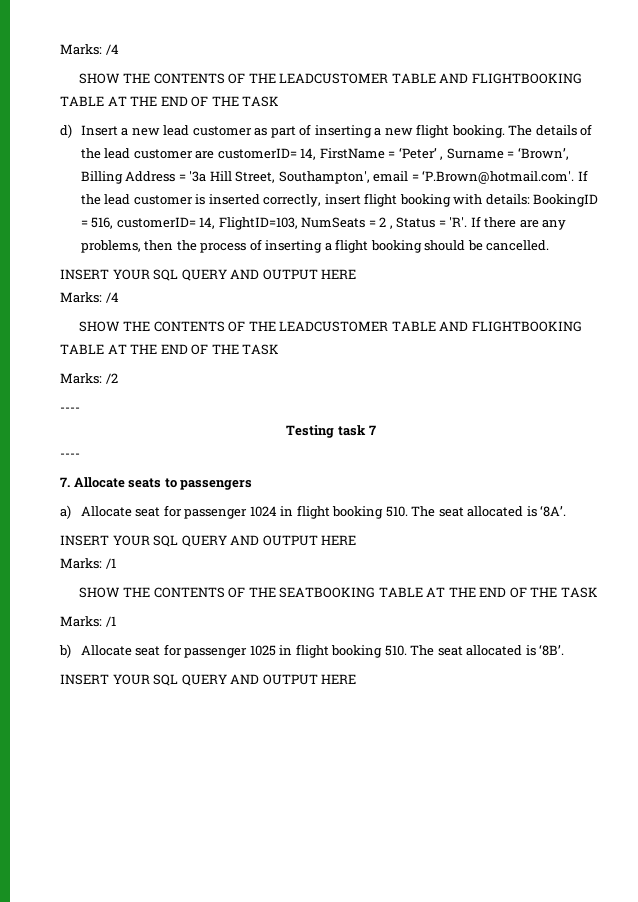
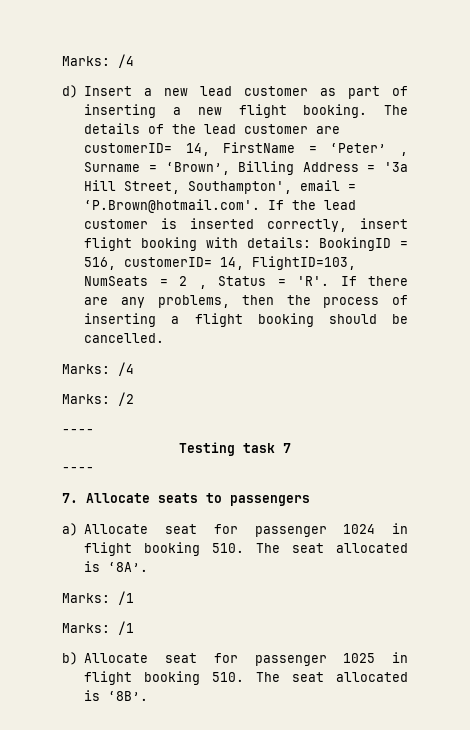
[60,44,119,55] [78,73,582,84] [60,96,280,107] Marks: /4 // SHOW THE CONTENTS OF THE LEADCUSTOMER TABLE AND FLIGHTBOOKING TABLE AT THE END OF THE TASK -> [62,54,134,68] Marks: /4
[60,269,357,281] [60,292,119,303] [78,321,582,332] [60,344,280,355] INSERT YOUR SQL QUERY AND OUTPUT HERE // Marks: /4 // SHOW THE CONTENTS OF THE LEADCUSTOMER TABLE AND FLIGHTBOOKING TABLE AT THE END OF THE TASK -> [62,362,134,376] Marks: /4
[60,535,357,547] [60,558,116,569] [78,587,598,598] INSERT YOUR SQL QUERY AND OUTPUT HERE // Marks: /1 // SHOW THE CONTENTS OF THE SEATBOOKING TABLE AT THE END OF THE TASK -> [62,591,134,605] Marks: /1
[60,674,357,686] // INSERT YOUR SQL QUERY AND OUTPUT HERE -> (149, 696) none

